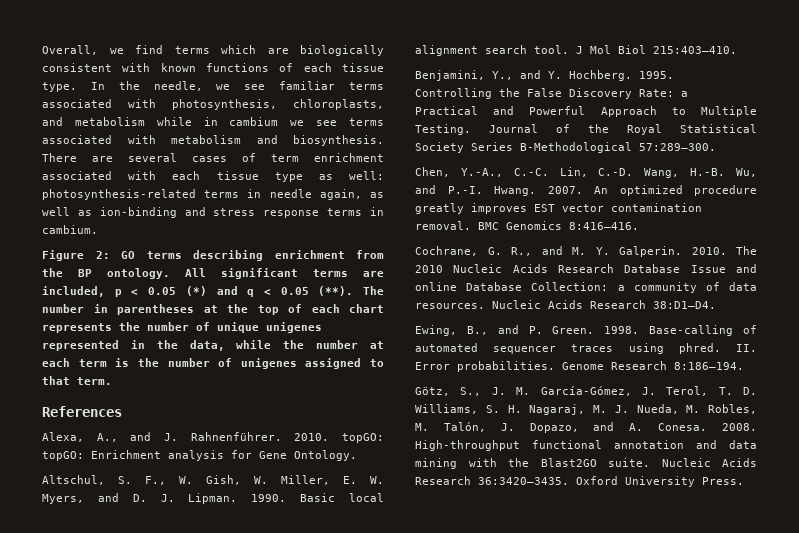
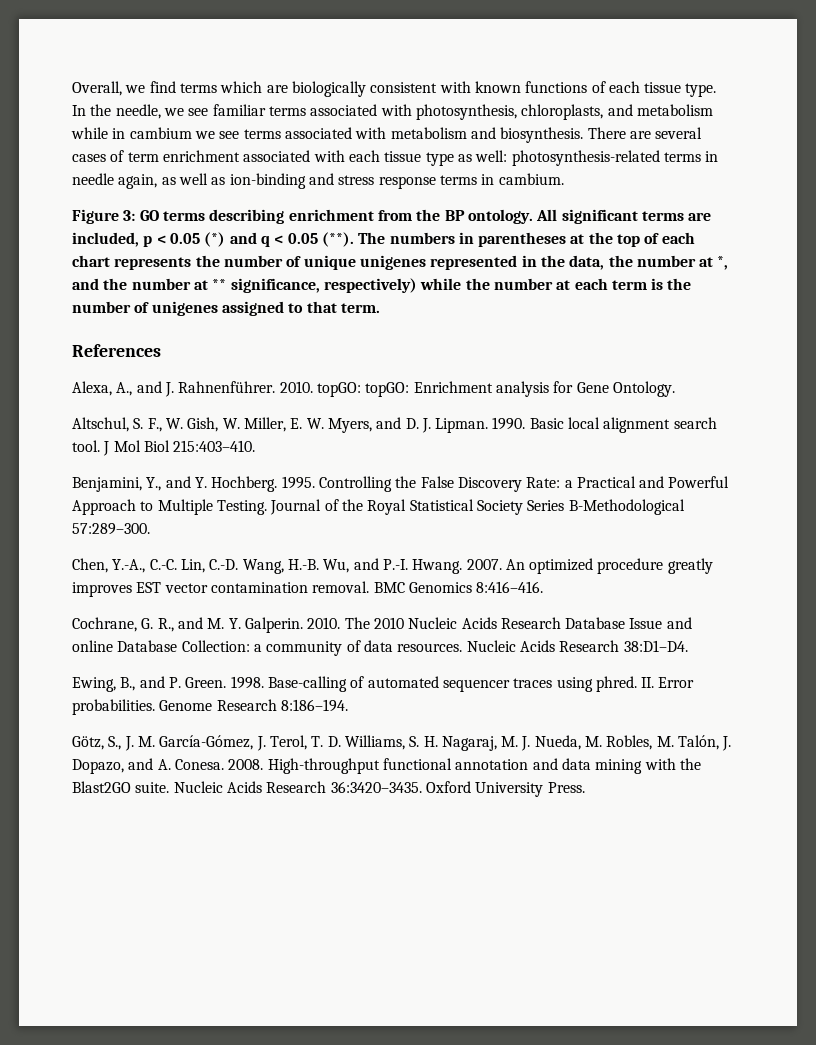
[95,251,110,259] 2: -> [123,210,136,221] 3:
[42,304,84,313] number -> [389,232,455,244] numbers
(225, 345) none -> [608,255,729,270] [72,278,417,293] the number at *, and the number at ** significance, respectively)

